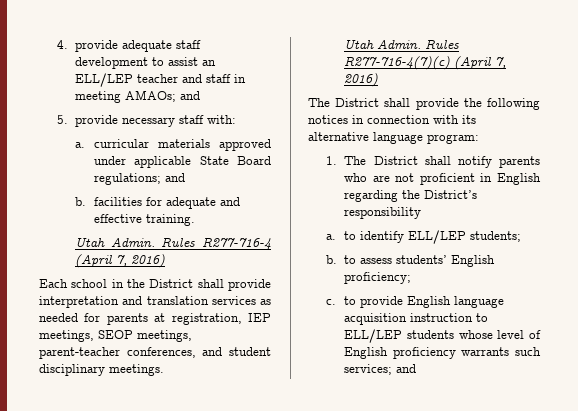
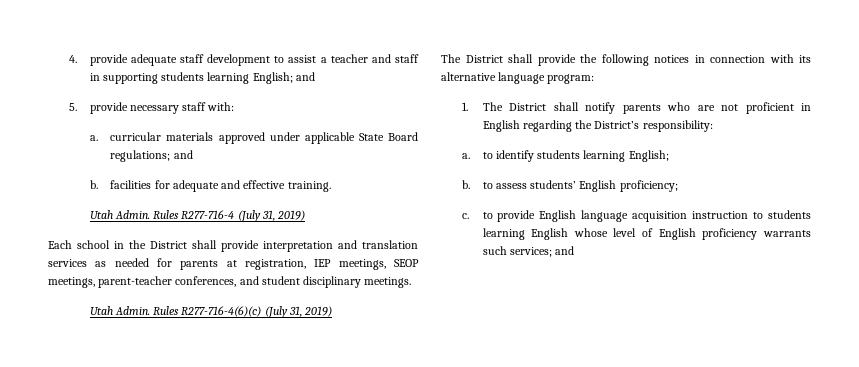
[202,60,217,66] [75,73,134,87] an ELL/LEP -> [320,57,327,63] a
[75,90,177,103] meeting AMAOs; -> [102,72,293,84] supporting students learning English;
[75,254,166,268] (April 7, 2016) -> [237,210,305,222] (July 31, 2019)
[344,56,507,70] [344,73,379,87] R277-716-4(7)(c) (April 7, 2016) -> [181,306,332,318] R277-716-4(6)(c) (July 31, 2019)
[344,207,422,219] responsibility -> [642,120,713,132] responsibility:
[408,230,522,244] ELL/LEP students; -> [537,150,669,162] students learning English;
[344,329,455,343] ELL/LEP students -> [768,210,811,219] [482,228,569,240] students learning English

